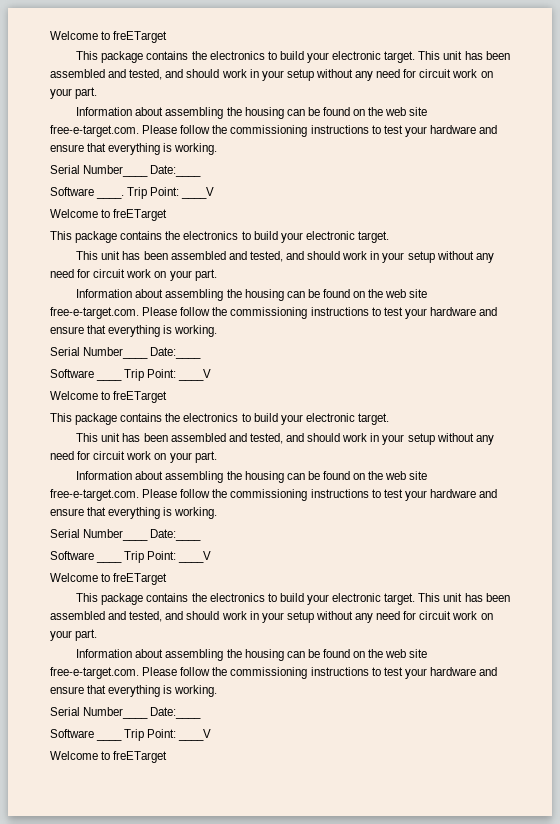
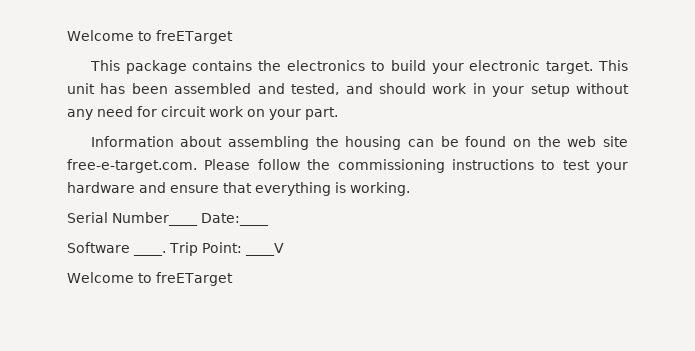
[50,231,389,243] [76,251,494,263] [50,269,217,281] [76,289,428,301] [50,307,498,319] [50,325,218,337] [50,347,202,359] [50,369,94,378] [96,369,212,381] [50,391,168,403] [50,413,389,425] [76,433,494,445] [50,451,217,463] [76,471,428,483] [50,489,498,501] [50,507,218,519] [50,529,202,541] [50,551,94,560] [96,551,212,563] [50,573,168,585] [76,593,510,605] [50,611,493,623] [50,629,98,641] [76,649,428,661] [50,667,498,679] [50,685,218,697] [50,707,202,719] [50,729,94,738] [96,729,212,741] [50,751,168,763] // This package contains the electronics to build your electronic target. // This unit has been assembled and tested, and should work in your setup without any need for circuit work on your part. // Information about assembling the housing can be found on the web site free-e-target.com. Please follow the commissioning instructions to test your hardware and ensure that everything is working. // Serial Number____ Date:____ // Software ____ Trip Point: ____V // Welcome to freETarget // This package contains the electronics to build your electronic target. // This unit has been assembled and tested, and should work in your setup without any need for circuit work on your part. // Information about assembling the housing can be found on the web site free-e-target.com. Please follow the commissioning instructions to test your hardware and ensure that everything is working. // Serial Number____ Date:____ // Software ____ Trip Point: ____V // Welcome to freETarget // This package contains the electronics to build your electronic target. This unit has been assembled and tested, and should work in your setup without any need for circuit work on your part. // Information about assembling the housing can be found on the web site free-e-target.com. Please follow the commissioning instructions to test your hardware and ensure that everything is working. // Serial Number____ Date:____ // Software ____ Trip Point: ____V // Welcome to freETarget -> (233, 279) none

